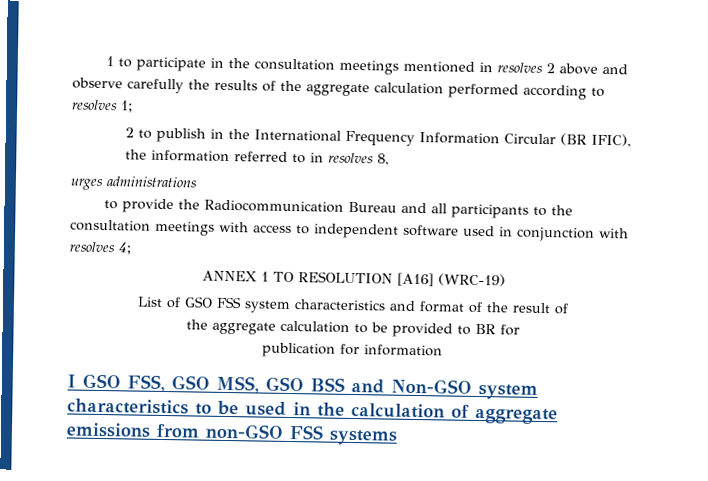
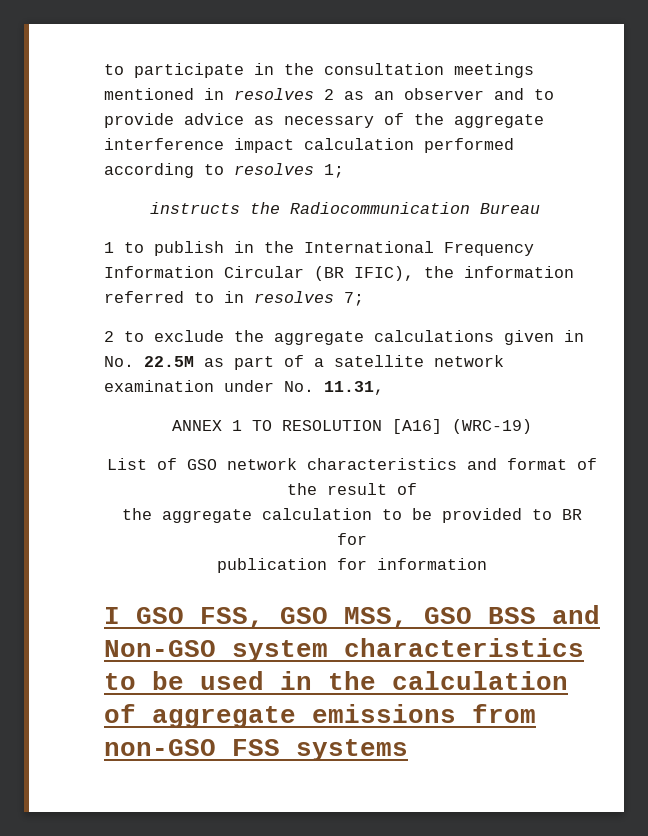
[106,56,115,67] 1 -> (104, 69) none
[559,63,629,75] [72,77,258,94] above and observe carefully the results -> [344,88,554,100] [104,113,374,128] as an observer and to provide advice as necessary
(370, 90) none -> [104,138,294,153] interference impact
[124,127,134,138] 2 -> [150,202,541,214] [104,242,114,253] instructs the Radiocommunication Bureau // 1
[376,153,389,166] [70,176,197,191] [104,198,574,219] [70,219,629,242] [69,241,131,255] 8, // urges administrations // to provide the Radiocommunication Bureau and all participants to the consultation meetings with access to independent software used in conjunction with resolves 4; -> [344,292,364,306] [104,330,584,345] [104,355,504,370] [104,380,384,395] 7; // 2 to exclude the aggregate calculations given in No. 22.5M as part of a satellite network examination under No. 11.31,
[216,296,291,313] FSS system -> [227,458,297,470] network

